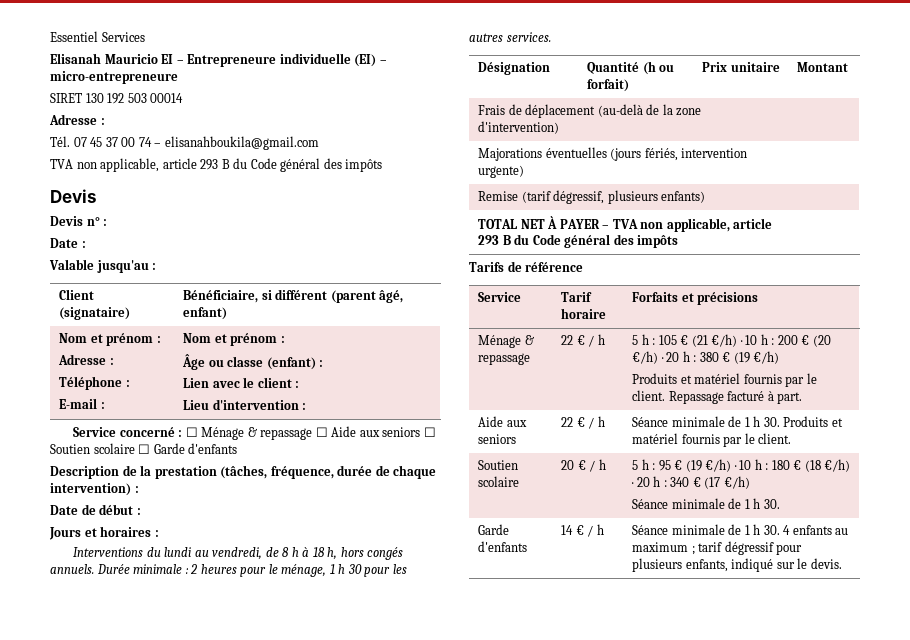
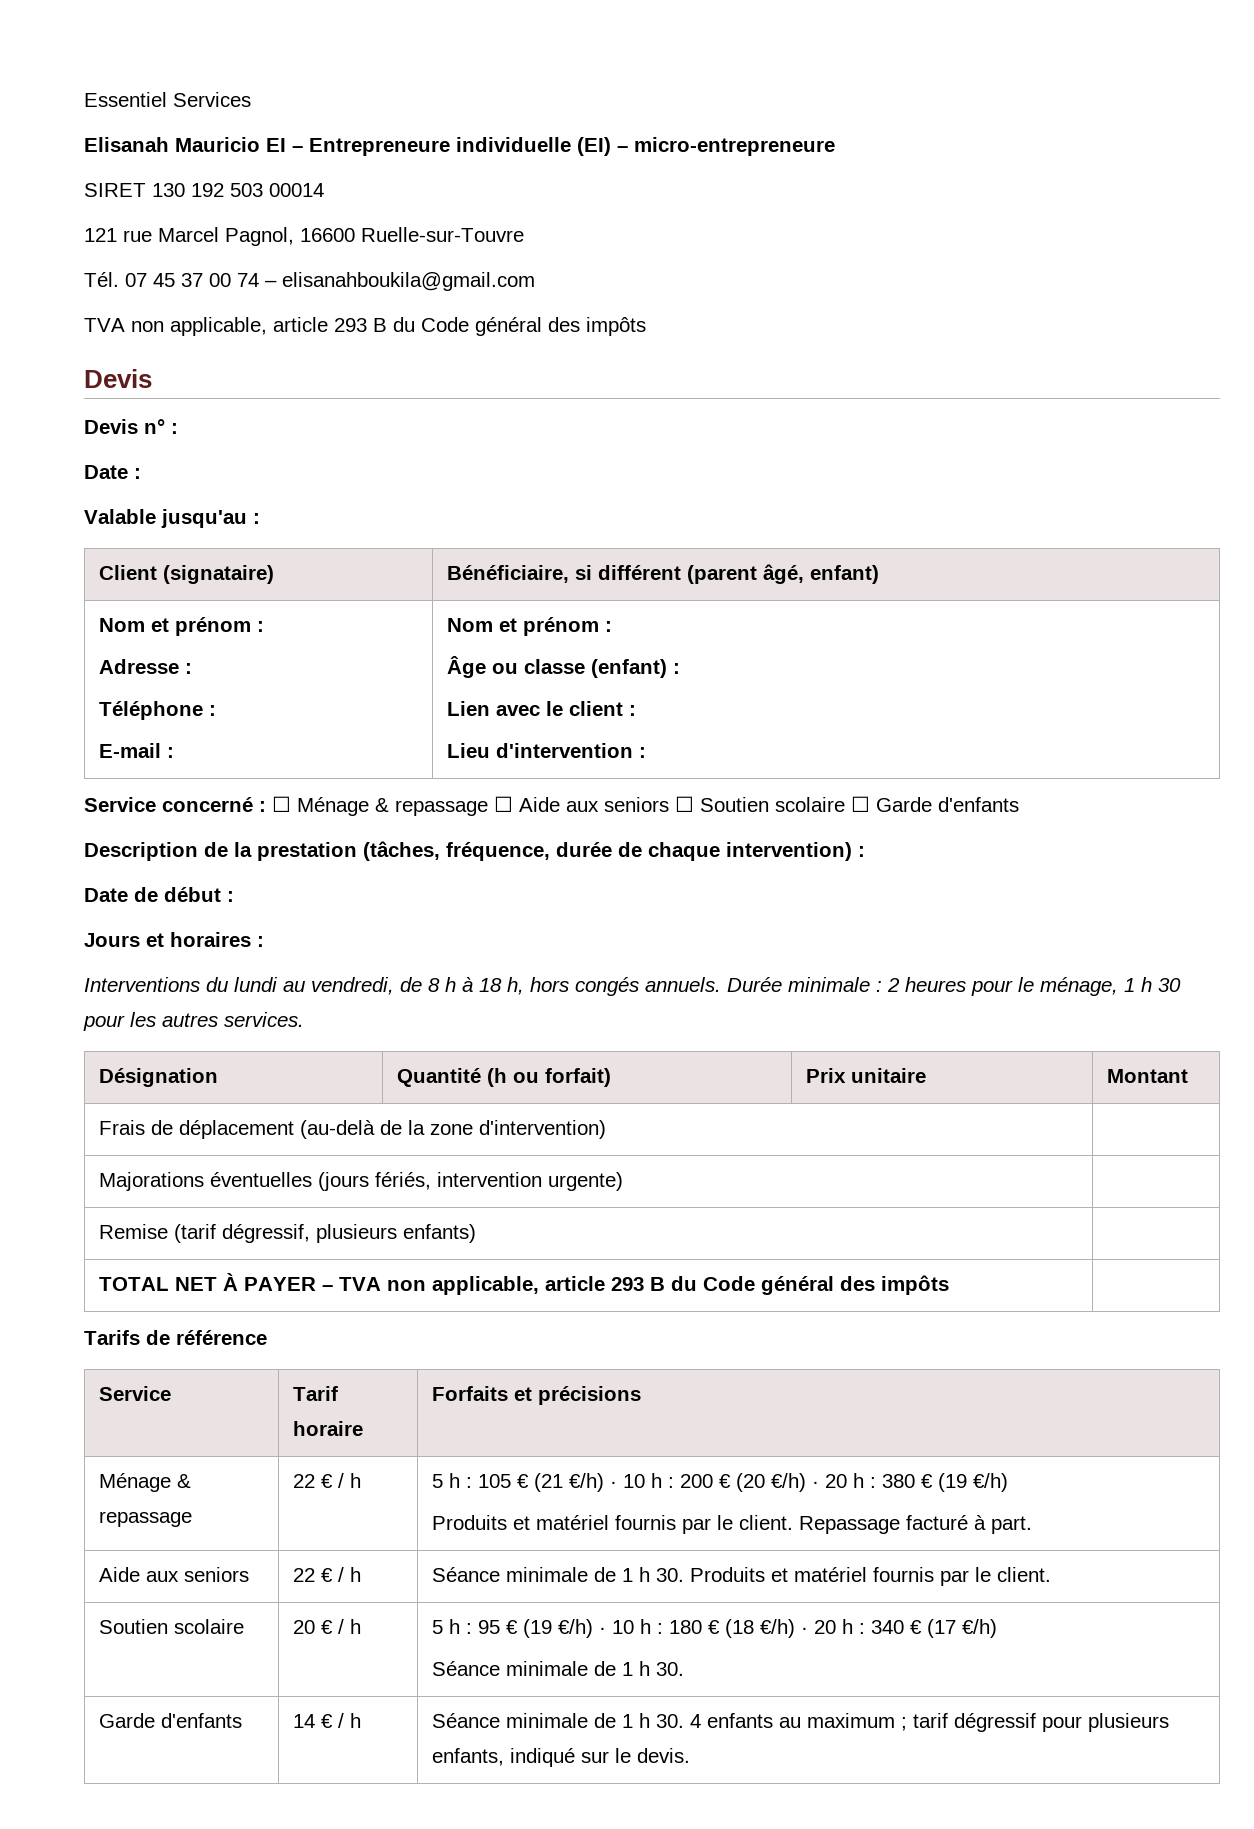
[49,114,105,125] Adresse : -> [84,227,524,246] 121 rue Marcel Pagnol, 16600 Ruelle-sur-Touvre

